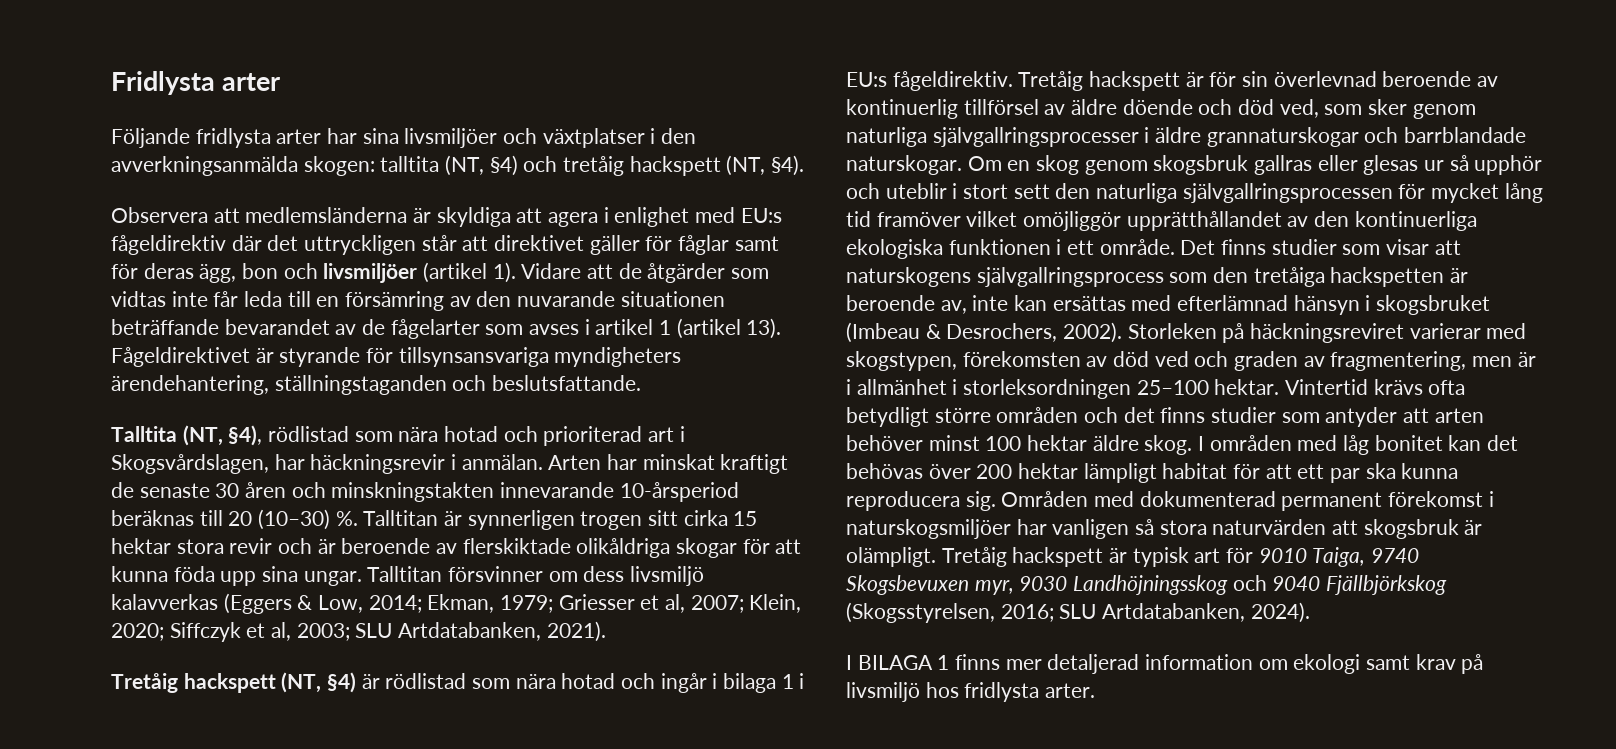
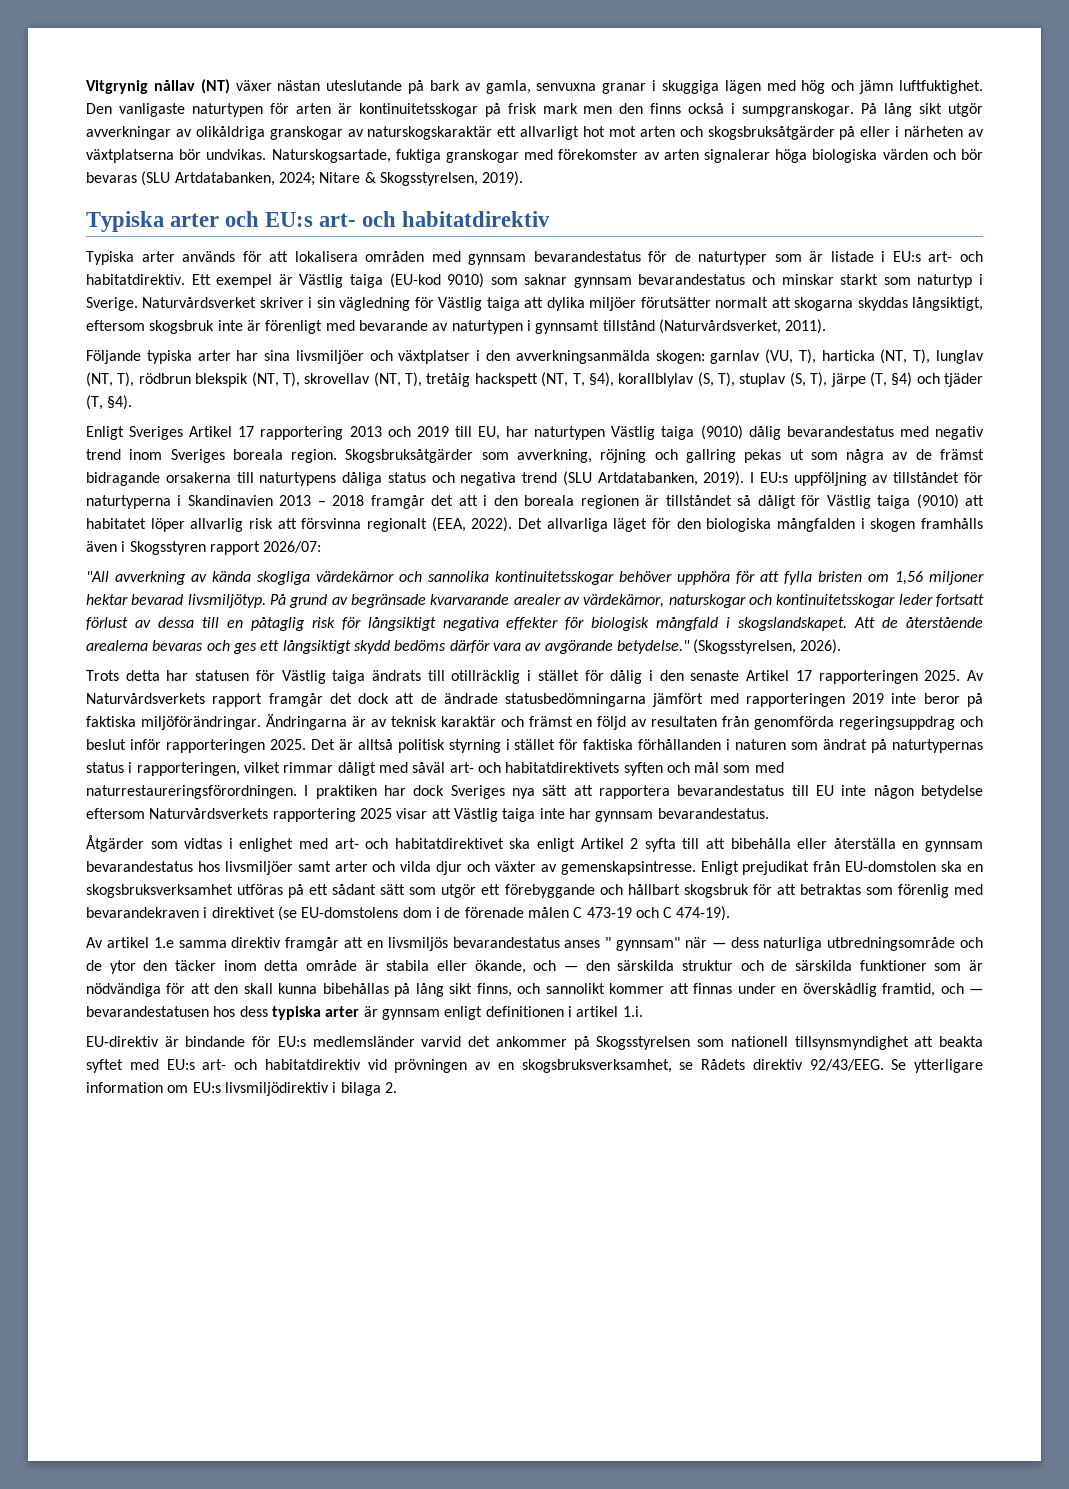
[111,71,281,95] Fridlysta arter -> [86,79,984,94] [86,103,983,117] [86,126,984,140] [86,149,984,163] [86,171,524,186] [86,211,551,232] [86,251,983,265] [86,273,984,288] [86,297,984,311] [86,319,827,334] Vitgrynig nållav (NT) växer nästan uteslutande på bark av gamla, senvuxna granar i skuggiga lägen med hög och jämn luftfuktighet. Den vanligaste naturtypen för arten är kontinuitetsskogar på frisk mark men den finns också i sumpgranskogar. På lång sikt utgör avverkningar av olikåldriga granskogar av naturskogskaraktär ett allvarligt hot mot arten och skogsbruksåtgärder på eller i närheten av växtplatserna bör undvikas. Naturskogsartade, fuktiga granskogar med förekomster av arten signalerar höga biologiska värden och bör bevaras (SLU Artdatabanken, 2024; Nitare & Skogsstyrelsen, 2019). // Typiska arter och EU:s art- och habitatdirektiv // Typiska arter används för att lokalisera områden med gynnsam bevarandestatus för de naturtyper som är listade i EU:s art- och habitatdirektiv. Ett exempel är Västlig taiga (EU-kod 9010) som saknar gynnsam bevarandestatus och minskar starkt som naturtyp i Sverige. Naturvårdsverket skriver i sin vägledning för Västlig taiga att dylika miljöer förutsätter normalt att skogarna skyddas långsiktigt, eftersom skogsbruk inte är förenligt med bevarande av naturtypen i gynnsamt tillstånd (Naturvårdsverket, 2011).
[195,128,271,148] fridlysta -> [146,350,192,364] typiska
[380,155,805,176] [111,207,782,227] [111,235,779,255] [111,262,770,283] [111,291,725,311] [111,318,782,339] [111,347,682,367] [111,375,642,395] [111,425,685,446] [111,454,789,474] [111,482,739,502] [111,509,758,530] [111,538,802,558] [111,566,705,586] [111,593,802,614] [111,621,606,642] [111,672,805,693] [846,71,1499,91] [846,99,1476,119] [846,127,1527,147] [846,155,1543,175] [846,183,1543,203] [846,211,1477,231] [846,239,1461,259] [846,267,1469,287] [846,295,1491,315] [846,322,1527,343] [846,351,1536,371] [846,379,1466,399] [846,407,1484,427] [846,435,1519,455] [846,463,1459,483] [846,491,1494,511] [846,519,1483,539] [846,547,1420,567] [846,575,1448,595] [846,602,1310,623] [846,654,1484,674] [846,682,1096,702] talltita (NT, §4) och tretåig hackspett (NT, §4). // Observera att medlemsländerna är skyldiga att agera i enlighet med EU:s fågeldirektiv där det uttryckligen står att direktivet gäller för fåglar samt för deras ägg, bon och livsmiljöer (artikel 1). Vidare att de åtgärder som vidtas inte får leda till en försämring av den nuvarande situationen beträffande bevarandet av de fågelarter som avses i artikel 1 (artikel 13). Fågeldirektivet är styrande för tillsynsansvariga myndigheters ärendehantering, ställningstaganden och beslutsfattande. // Talltita (NT, §4), rödlistad som nära hotad och prioriterad art i Skogsvårdslagen, har häckningsrevir i anmälan. Arten har minskat kraftigt de senaste 30 åren och minskningstakten innevarande 10-årsperiod beräknas till 20 (10–30) %. Talltitan är synnerligen trogen sitt cirka 15 hektar stora revir och är beroende av flerskiktade olikåldriga skogar för att kunna föda upp sina ungar. Talltitan försvinner om dess livsmiljö kalavverkas (Eggers & Low, 2014; Ekman, 1979; Griesser et al, 2007; Klein, 2020; Siffczyk et al, 2003; SLU Artdatabanken, 2021). // Tretåig hackspett (NT, §4) är rödlistad som nära hotad och ingår i bilaga 1 i EU:s fågeldirektiv. Tretåig hackspett är för sin överlevnad beroende av kontinuerlig tillförsel av äldre döende och död ved, som sker genom naturliga självgallringsprocesser i äldre grannaturskogar och barrblandade naturskogar. Om en skog genom skogsbruk gallras eller glesas ur så upphör och uteblir i stort sett den naturliga självgallringsprocessen för mycket lång tid framöver vilket omöjliggör upprätthållandet av den kontinuerliga ekologiska funktionen i ett område. Det finns studier som visar att naturskogens självgallringsprocess som den tretåiga hackspetten är beroende av, inte kan ersättas med efterlämnad hänsyn i skogsbruket (Imbeau & Desrochers, 2002). Storleken på häckningsreviret varierar med skogstypen, förekomsten av död ved och graden av fragmentering, men är i allmänhet i storleksordningen 25–100 hektar. Vintertid krävs ofta betydligt större områden och det finns studier som antyder att arten behöver minst 100 hektar äldre skog. I områden med låg bonitet kan det behövas över 200 hektar lämpligt habitat för att ett par ska kunna reproducera sig. Områden med dokumenterad permanent förekomst i naturskogsmiljöer har vanligen så stora naturvärden att skogsbruk är olämpligt. Tretåig hackspett är typisk art för 9010 Taiga, 9740 Skogsbevuxen myr, 9030 Landhöjningsskog och 9040 Fjällbjörkskog (Skogsstyrelsen, 2016; SLU Artdatabanken, 2024). // I BILAGA 1 finns mer detaljerad information om ekologi samt krav på livsmiljö hos fridlysta arter. -> [710,349,985,364] [86,372,983,387] [86,395,133,410] [86,425,984,440] [86,449,984,463] [86,471,983,486] [86,494,985,509] [86,517,983,532] [86,541,322,555] [86,571,984,585] [86,594,985,608] [86,617,984,631] [86,639,842,654] [86,670,984,684] [86,693,983,707] [86,714,983,730] [86,739,983,753] [86,762,784,776] [86,785,984,799] [86,808,769,822] [86,835,984,852] [86,861,983,875] [86,884,983,898] [86,906,731,921] [86,937,984,951] [86,960,983,974] [86,983,984,997] [86,1006,643,1020] [86,1036,984,1050] [86,1059,983,1073] [86,1082,397,1096] garnlav (VU, T), harticka (NT, T), lunglav (NT, T), rödbrun blekspik (NT, T), skrovellav (NT, T), tretåig hackspett (NT, T, §4), korallblylav (S, T), stuplav (S, T), järpe (T, §4) och tjäder (T, §4). // Enligt Sveriges Artikel 17 rapportering 2013 och 2019 till EU, har naturtypen Västlig taiga (9010) dålig bevarandestatus med negativ trend inom Sveriges boreala region. Skogsbruksåtgärder som avverkning, röjning och gallring pekas ut som några av de främst bidragande orsakerna till naturtypens dåliga status och negativa trend (SLU Artdatabanken, 2019). I EU:s uppföljning av tillståndet för naturtyperna i Skandinavien 2013 – 2018 framgår det att i den boreala regionen är tillståndet så dåligt för Västlig taiga (9010) att habitatet löper allvarlig risk att försvinna regionalt (EEA, 2022). Det allvarliga läget för den biologiska mångfalden i skogen framhålls även i Skogsstyren rapport 2026/07: // "All avverkning av kända skogliga värdekärnor och sannolika kontinuitetsskogar behöver upphöra för att fylla bristen om 1,56 miljoner hektar bevarad livsmiljötyp. På grund av begränsade kvarvarande arealer av värdekärnor, naturskogar och kontinuitetsskogar leder fortsatt förlust av dessa till en påtaglig risk för långsiktigt negativa effekter för biologisk mångfald i skogslandskapet. Att de återstående arealerna bevaras och ges ett långsiktigt skydd bedöms därför vara av avgörande betydelse." (Skogsstyrelsen, 2026). // Trots detta har statusen för Västlig taiga ändrats till otillräcklig i stället för dålig i den senaste Artikel 17 rapporteringen 2025. Av Naturvårdsverkets rapport framgår det dock att de ändrade statusbedömningarna jämfört med rapporteringen 2019 inte beror på faktiska miljöförändringar. Ändringarna är av teknisk karaktär och främst en följd av resultaten från genomförda regeringsuppdrag och beslut inför rapporteringen 2025. Det är alltså politisk styrning i stället för faktiska förhållanden i naturen som ändrat på naturtypernas status i rapporteringen, vilket rimmar dåligt med såväl art- och habitatdirektivets syften och mål som med naturrestaureringsförordningen. I praktiken har dock Sveriges nya sätt att rapportera bevarandestatus till EU inte någon betydelse eftersom Naturvårdsverkets rapportering 2025 visar att Västlig taiga inte har gynnsam bevarandestatus. // Åtgärder som vidtas i enlighet med art- och habitatdirektivet ska enligt Artikel 2 syfta till att bibehålla eller återställa en gynnsam bevarandestatus hos livsmiljöer samt arter och vilda djur och växter av gemenskapsintresse. Enligt prejudikat från EU-domstolen ska en skogsbruksverksamhet utföras på ett sådant sätt som utgör ett förebyggande och hållbart skogsbruk för att betraktas som förenlig med bevarandekraven i direktivet (se EU-domstolens dom i de förenade målen C 473-19 och C 474-19). // Av artikel 1.e samma direktiv framgår att en livsmiljös bevarandestatus anses " gynnsam" när — dess naturliga utbredningsområde och de ytor den täcker inom detta område är stabila eller ökande, och — den särskilda struktur och de särskilda funktioner som är nödvändiga för att den skall kunna bibehållas på lång sikt finns, och sannolikt kommer att finnas under en överskådlig framtid, och — bevarandestatusen hos dess typiska arter är gynnsam enligt definitionen i artikel 1.i. // EU-direktiv är bindande för EU:s medlemsländer varvid det ankommer på Skogsstyrelsen som nationell tillsynsmyndighet att beakta syftet med EU:s art- och habitatdirektiv vid prövningen av en skogsbruksverksamhet, se Rådets direktiv 92/43/EEG. Se ytterligare information om EU:s livsmiljödirektiv i bilaga 2.

